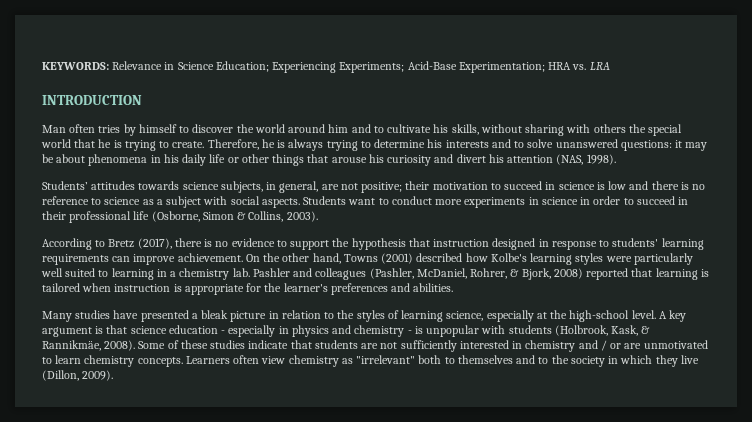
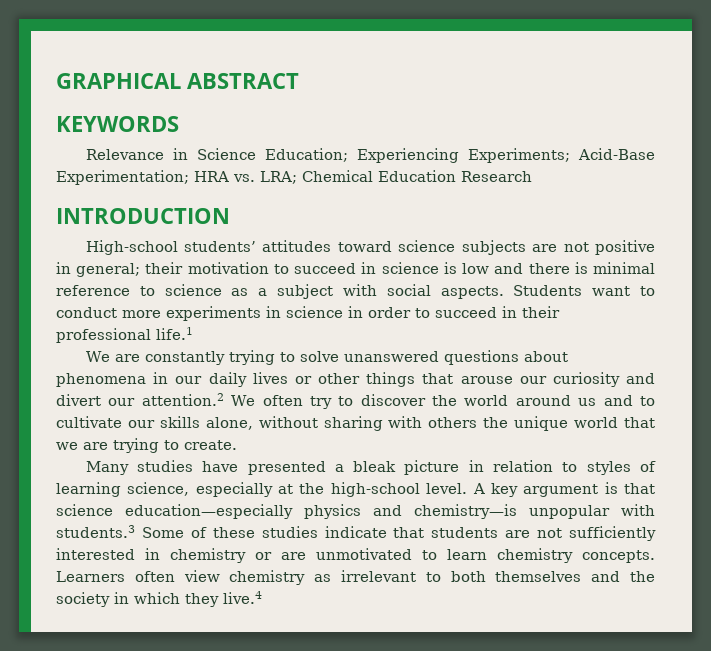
[42,62,109,70] KEYWORDS: -> [56,73,299,89] [56,116,179,132] GRAPHICAL ABSTRACT // KEYWORDS //
[589,62,610,70] [42,95,142,105] [42,124,683,136] [41,139,708,151] [42,154,616,166] [42,181,403,193] LRA // INTRODUCTION // Man often tries by himself to discover the world around him and to cultivate his skills, without sharing with others the special world that he is trying to create. Therefore, he is always trying to determine his interests and to solve unanswered questions: it may be about phenomena in his daily life or other things that arouse his curiosity and divert his attention (NAS, 1998). // Students’ attitudes towards science subjects, in general, are not positive; -> [260,170,532,184] [56,208,230,224] [85,240,655,255] [56,262,141,277] LRA; Chemical Education Research // INTRODUCTION // High-school students’ attitudes toward science subjects are not positive in general;
[692,184,706,190] no -> [593,262,655,274] minimal
[133,211,318,222] [42,238,704,250] [42,253,693,265] [41,268,709,280] [42,283,454,295] life (Osborne, Simon & Collins, 2003). // According to Bretz (2017), there is no evidence to support the hypothesis that instruction designed in response to students' learning requirements can improve achievement. On the other hand, Towns (2001) described how Kolbe's learning styles were particularly well suited to learning in a chemistry lab. Pashler and colleagues (Pashler, McDaniel, Rohrer, & Bjork, 2008) reported that learning is tailored when instruction is appropriate for the learner's preferences and abilities. -> [156,327,193,340] [85,350,568,365] [56,372,656,387] [56,393,655,409] [56,416,655,431] [56,438,237,453] life.1 // We are constantly trying to solve unanswered questions about phenomena in our daily lives or other things that arouse our curiosity and divert our attention.2 We often try to discover the world around us and to cultivate our skills alone, without sharing with others the unique world that we are trying to create.
[337,310,355,319] the -> (578, 467) none
[168,325,651,337] [42,340,136,351] education - especially in physics and chemistry - is unpopular with students (Holbrook, Kask, & Rannikmäe, 2008). -> [125,504,655,519] [56,525,135,538] education—especially physics and chemistry—is unpopular with students.3
[578,340,607,351] and / -> (246, 555) none
[356,355,455,364] "irrelevant" both to -> [341,570,486,582] irrelevant to both
[538,357,549,364] to -> (621, 576) none
[680,355,699,364] [42,370,114,381] live (Dillon, 2009). -> [223,591,262,604] live.4

